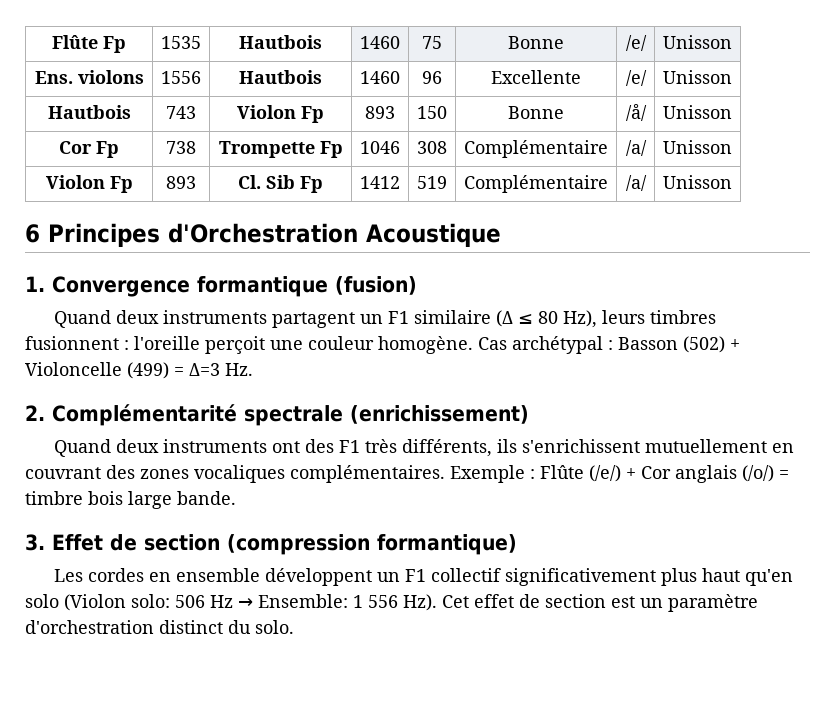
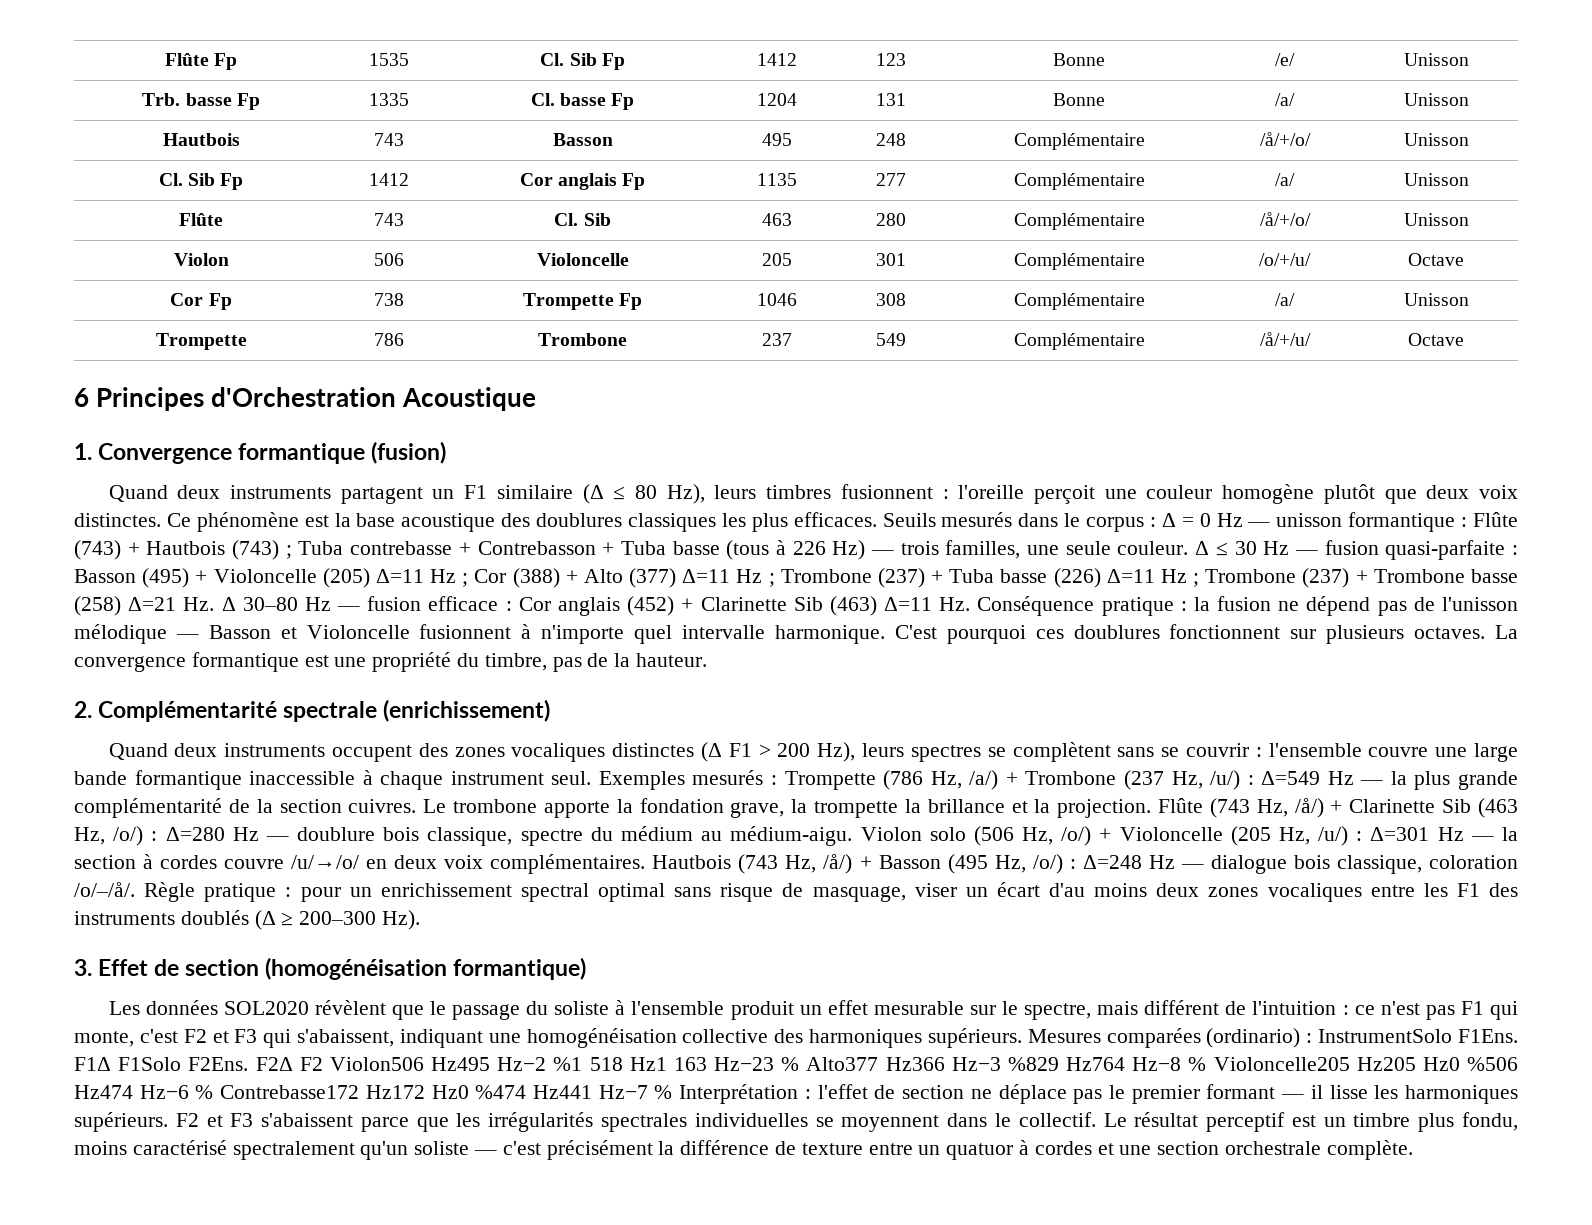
[239,35,322,49] [360,36,400,49] [422,36,442,49] [508,36,564,49] [625,35,647,51] [663,35,732,49] [34,70,144,84] [161,71,201,84] [239,70,322,84] [360,71,400,84] [422,71,442,84] [491,70,581,84] [625,70,647,86] [663,70,732,84] [47,105,131,119] [166,106,196,119] [237,105,324,123] [365,106,395,119] [417,106,447,119] [508,106,564,119] [625,104,647,121] [663,105,732,119] Hautbois | 1460 | 75 | Bonne | /e/ | Unisson // Ens. violons | 1556 | Hautbois | 1460 | 96 | Excellente | /e/ | Unisson // Hautbois | 743 | Violon Fp | 893 | 150 | Bonne | /å/ | Unisson -> [540,53,625,70] [756,53,797,66] [875,53,906,66] [1053,53,1105,66] [1275,53,1295,66] [1403,53,1469,66] [142,93,260,110] [368,93,409,106] [530,93,635,110] [756,93,797,106] [875,93,906,106] [1053,93,1105,106] [1275,93,1295,106] [1403,93,1469,106] [162,133,240,146] [373,133,404,146] [552,133,613,146] [761,133,792,146] [875,133,906,146] [1013,133,1145,150] [1259,132,1311,146] [1403,133,1469,146] [158,173,244,190] [368,173,409,186] [519,173,646,190] [756,173,797,186] [875,173,906,186] [1013,173,1145,190] [1275,173,1295,186] [1403,173,1469,186] [179,213,223,226] [373,213,404,226] [554,213,611,226] [761,213,792,226] [875,213,906,226] [1013,213,1145,230] [1259,212,1311,226] [1403,213,1469,226] [173,253,229,266] [373,253,404,266] [536,253,629,266] [761,253,792,266] [875,253,906,266] [1013,253,1145,270] [1259,253,1311,266] [1408,253,1464,266] Cl. Sib Fp | 1412 | 123 | Bonne | /e/ | Unisson // Trb. basse Fp | 1335 | Cl. basse Fp | 1204 | 131 | Bonne | /a/ | Unisson // Hautbois | 743 | Basson | 495 | 248 | Complémentaire | /å/+/o/ | Unisson // Cl. Sib Fp | 1412 | Cor anglais Fp | 1135 | 277 | Complémentaire | /a/ | Unisson // Flûte | 743 | Cl. Sib | 463 | 280 | Complémentaire | /å/+/o/ | Unisson // Violon | 506 | Violoncelle | 205 | 301 | Complémentaire | /o/+/u/ | Octave
[45,175,133,193] [166,176,196,189] [238,175,323,193] [360,176,400,189] [417,176,447,189] [464,175,608,193] [625,175,647,191] [663,175,732,189] Violon Fp | 893 | Cl. Sib Fp | 1412 | 519 | Complémentaire | /a/ | Unisson -> [155,333,247,350] [373,333,404,346] [538,333,627,346] [761,333,792,346] [875,333,906,346] [1013,333,1145,350] [1259,332,1311,346] [1408,333,1464,346] Trompette | 786 | Trombone | 237 | 549 | Complémentaire | /å/+/u/ | Octave
[378,336,603,354] homogène. Cas archétypal -> [1222,484,1519,504] [74,512,1519,532] [74,540,1506,560] homogène plutôt que deux voix distinctes. Ce phénomène est la base acoustique des doublures classiques les plus efficaces. Seuils mesurés dans le corpus : Δ = 0 Hz — unisson formantique : Flûte (743) + Hautbois (743) ; Tuba contrebasse + Contrebasson + Tuba basse (tous à 226 Hz) — trois familles, une seule couleur. Δ ≤ 30 Hz — fusion quasi-parfaite
[683,336,740,353] [25,362,253,379] (502) + Violoncelle (499) = Δ=3 Hz. -> [142,568,1519,588] [74,596,1518,616] [74,624,1518,644] [74,652,708,672] (495) + Violoncelle (205) Δ=11 Hz ; Cor (388) + Alto (377) Δ=11 Hz ; Trombone (237) + Tuba basse (226) Δ=11 Hz ; Trombone (237) + Trombone basse (258) Δ=21 Hz. Δ 30–80 Hz — fusion efficace : Cor anglais (452) + Clarinette Sib (463) Δ=11 Hz. Conséquence pratique : la fusion ne dépend pas de l'unisson mélodique — Basson et Violoncelle fusionnent à n'importe quel intervalle harmonique. C'est pourquoi ces doublures fonctionnent sur plusieurs octaves. La convergence formantique est une propriété du timbre, pas de la hauteur.
[272,439,795,457] [25,465,789,483] [25,491,236,509] ont des F1 très différents, ils s'enrichissent mutuellement en couvrant des zones vocaliques complémentaires. Exemple : Flûte (/e/) + Cor anglais (/o/) = timbre bois large bande. -> [332,742,1518,762] [74,770,1518,790] [74,798,1518,818] [74,826,1518,846] [74,854,1518,874] [74,882,1518,902] [74,910,421,930] occupent des zones vocaliques distinctes (Δ F1 > 200 Hz), leurs spectres se complètent sans se couvrir : l'ensemble couvre une large bande formantique inaccessible à chaque instrument seul. Exemples mesurés : Trompette (786 Hz, /a/) + Trombone (237 Hz, /u/) : Δ=549 Hz — la plus grande complémentarité de la section cuivres. Le trombone apporte la fondation grave, la trompette la brillance et la projection. Flûte (743 Hz, /å/) + Clarinette Sib (463 Hz, /o/) : Δ=280 Hz — doublure bois classique, spectre du médium au médium-aigu. Violon solo (506 Hz, /o/) + Violoncelle (205 Hz, /u/) : Δ=301 Hz — la section à cordes couvre /u/→/o/ en deux voix complémentaires. Hautbois (743 Hz, /å/) + Basson (495 Hz, /o/) : Δ=248 Hz — dialogue bois classique, coloration /o/–/å/. Règle pratique : pour un enrichissement spectral optimal sans risque de masquage, viser un écart d'au moins deux zones vocaliques entre les F1 des instruments doublés (Δ ≥ 200–300 Hz).
[227,534,370,555] (compression -> [265,957,448,980] (homogénéisation
[88,568,794,586] [25,594,758,612] [25,620,294,634] cordes en ensemble développent un F1 collectif significativement plus haut qu'en solo (Violon solo: 506 Hz → Ensemble: 1 556 Hz). Cet effet de section est un paramètre d'orchestration distinct du solo. -> [145,1000,1518,1020] [74,1028,1519,1048] [74,1057,1518,1071] [74,1084,1519,1104] [74,1112,1519,1132] [74,1140,1413,1160] données SOL2020 révèlent que le passage du soliste à l'ensemble produit un effet mesurable sur le spectre, mais différent de l'intuition : ce n'est pas F1 qui monte, c'est F2 et F3 qui s'abaissent, indiquant une homogénéisation collective des harmoniques supérieurs. Mesures comparées (ordinario) : InstrumentSolo F1Ens. F1Δ F1Solo F2Ens. F2Δ F2 Violon506 Hz495 Hz−2 %1 518 Hz1 163 Hz−23 % Alto377 Hz366 Hz−3 %829 Hz764 Hz−8 % Violoncelle205 Hz205 Hz0 %506 Hz474 Hz−6 % Contrebasse172 Hz172 Hz0 %474 Hz441 Hz−7 % Interprétation : l'effet de section ne déplace pas le premier formant — il lisse les harmoniques supérieurs. F2 et F3 s'abaissent parce que les irrégularités spectrales individuelles se moyennent dans le collectif. Le résultat perceptif est un timbre plus fondu, moins caractérisé spectralement qu'un soliste — c'est précisément la différence de texture entre un quatuor à cordes et une section orchestrale complète.

